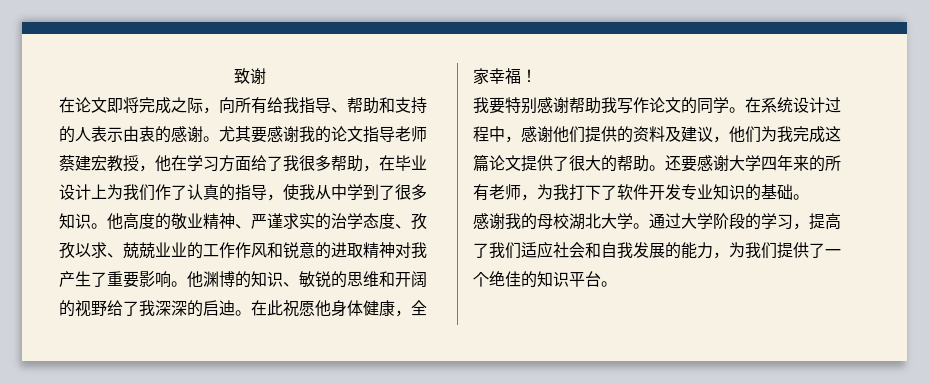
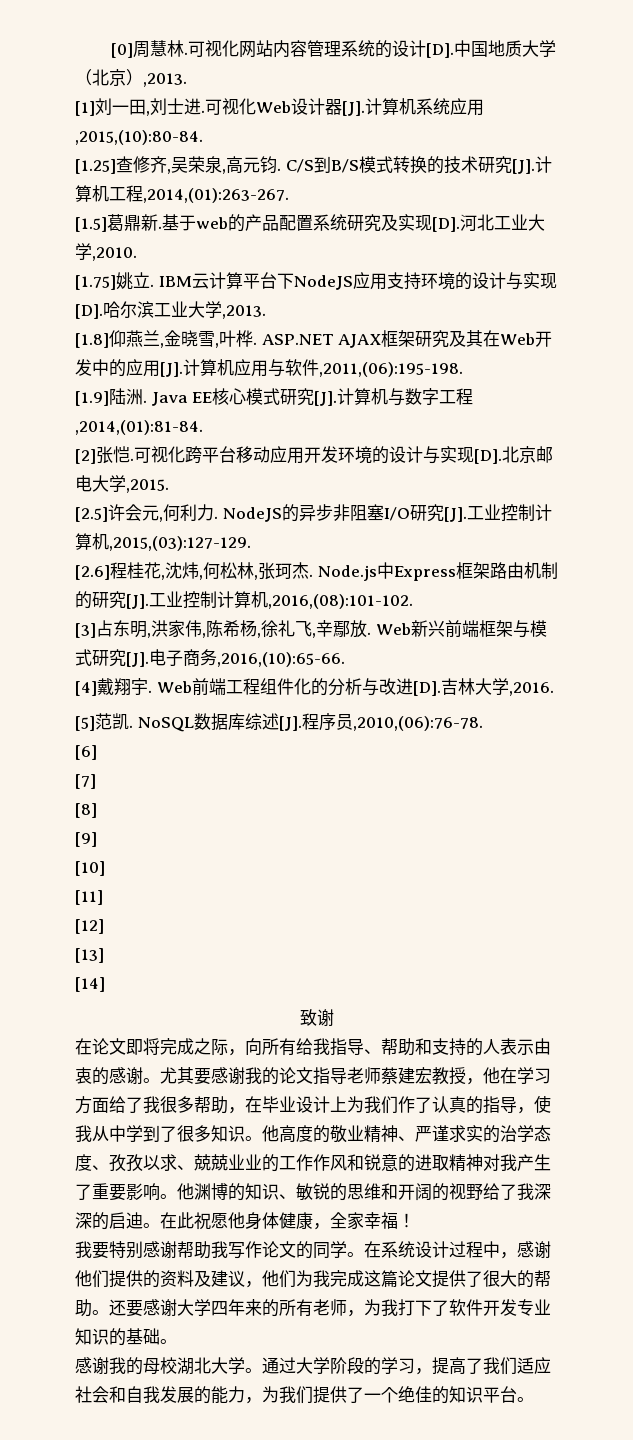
(234, 76) none -> [111,40,557,58] [75,69,187,87] [75,98,484,116] [75,130,203,145] [75,156,552,174] [75,185,289,203] [75,214,545,232] [75,243,137,261] [75,272,557,290] [75,301,266,319] [75,330,553,348] [75,359,463,377] [75,388,474,406] [75,420,203,435] [75,446,553,464] [75,475,169,493] [75,504,552,522] [75,533,251,551] [75,562,558,581] [75,591,413,609] [75,620,547,638] [75,649,345,667] [75,678,554,696] [75,713,483,732] [75,745,97,760] [75,774,96,789] [75,803,97,818] [75,832,97,847] [75,861,105,876] [75,890,103,905] [75,919,104,934] [75,948,104,963] [75,977,105,992] [0]周慧林.可视化网站内容管理系统的设计[D].中国地质大学（北京）,2013. // [1]刘一田,刘士进.可视化Web设计器[J].计算机系统应用,2015,(10):80-84. // [1.25]查修齐,吴荣泉,高元钧. C/S到B/S模式转换的技术研究[J].计算机工程,2014,(01):263-267. // [1.5]葛鼎新.基于web的产品配置系统研究及实现[D].河北工业大学,2010. // [1.75]姚立. IBM云计算平台下NodeJS应用支持环境的设计与实现[D].哈尔滨工业大学,2013. // [1.8]仰燕兰,金晓雪,叶桦. ASP.NET AJAX框架研究及其在Web开发中的应用[J].计算机应用与软件,2011,(06):195-198. // [1.9]陆洲. Java EE核心模式研究[J].计算机与数字工程,2014,(01):81-84. // [2]张恺.可视化跨平台移动应用开发环境的设计与实现[D].北京邮电大学,2015. // [2.5]许会元,何利力. NodeJS的异步非阻塞I/O研究[J].工业控制计算机,2015,(03):127-129. // [2.6]程桂花,沈炜,何松林,张珂杰. Node.js中Express框架路由机制的研究[J].工业控制计算机,2016,(08):101-102. // [3]占东明,洪家伟,陈希杨,徐礼飞,辛鄢放. Web新兴前端框架与模式研究[J].电子商务,2016,(10):65-66. // [4]戴翔宇. Web前端工程组件化的分析与改进[D].吉林大学,2016. // [5]范凯. NoSQL数据库综述[J].程序员,2010,(06):76-78. // [6] // [7] // [8] // [9] // [10] // [11] // [12] // [13] // [14] //

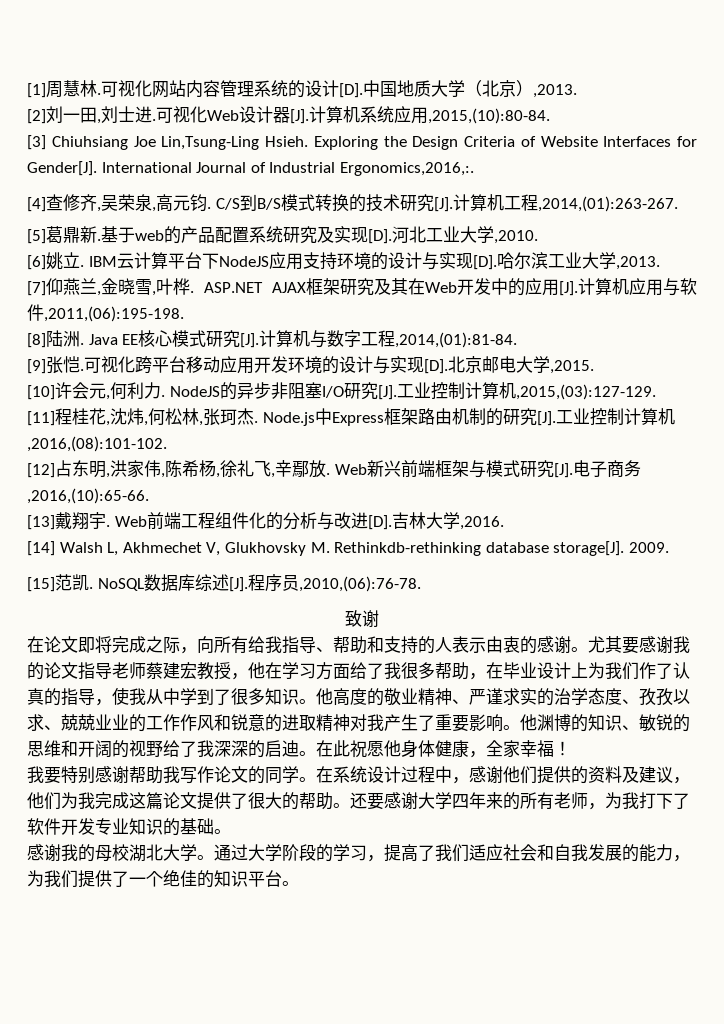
[111,43,134,58] [0] -> [27,83,46,98] [1]
[75,101,95,116] [1] -> [27,109,46,124] [2]
[75,159,116,174] [1.25] -> [27,135,697,150] [27,161,474,176] [27,197,46,212] [3] Chiuhsiang Joe Lin,Tsung-Ling Hsieh. Exploring the Design Criteria of Website Interfaces for Gender[J]. International Journal of Industrial Ergonomics,2016,:. // [4]
[75,217,107,232] [1.5] -> [27,229,46,244] [5]
[75,275,116,290] [1.75] -> [27,255,46,270] [6]
[75,333,109,348] [1.8] -> [27,281,46,296] [7]
[75,391,109,406] [1.9] -> [27,333,46,348] [8]
[75,449,96,464] [2] -> [27,359,46,374] [9]
[75,507,108,522] [2.5] -> [27,385,55,400] [10]
[75,565,110,580] [2.6] -> [27,411,55,426] [11]
[75,623,96,638] [3] -> [27,463,55,478] [12]
[75,681,97,696] [4] -> [27,515,55,530] [13]
[75,716,95,731] [5] -> [27,541,669,556] [27,577,55,592] [14] Walsh L, Akhmechet V, Glukhovsky M. Rethinkdb-rethinking database storage[J]. 2009. // [15]
[75,745,97,760] [75,774,96,789] [75,803,97,818] [75,832,97,847] [75,861,105,876] [75,890,103,905] [75,919,104,934] [75,948,104,963] [75,977,105,992] // [6] // [7] // [8] // [9] // [10] // [11] // [12] // [13] // [14] -> (421, 584) none

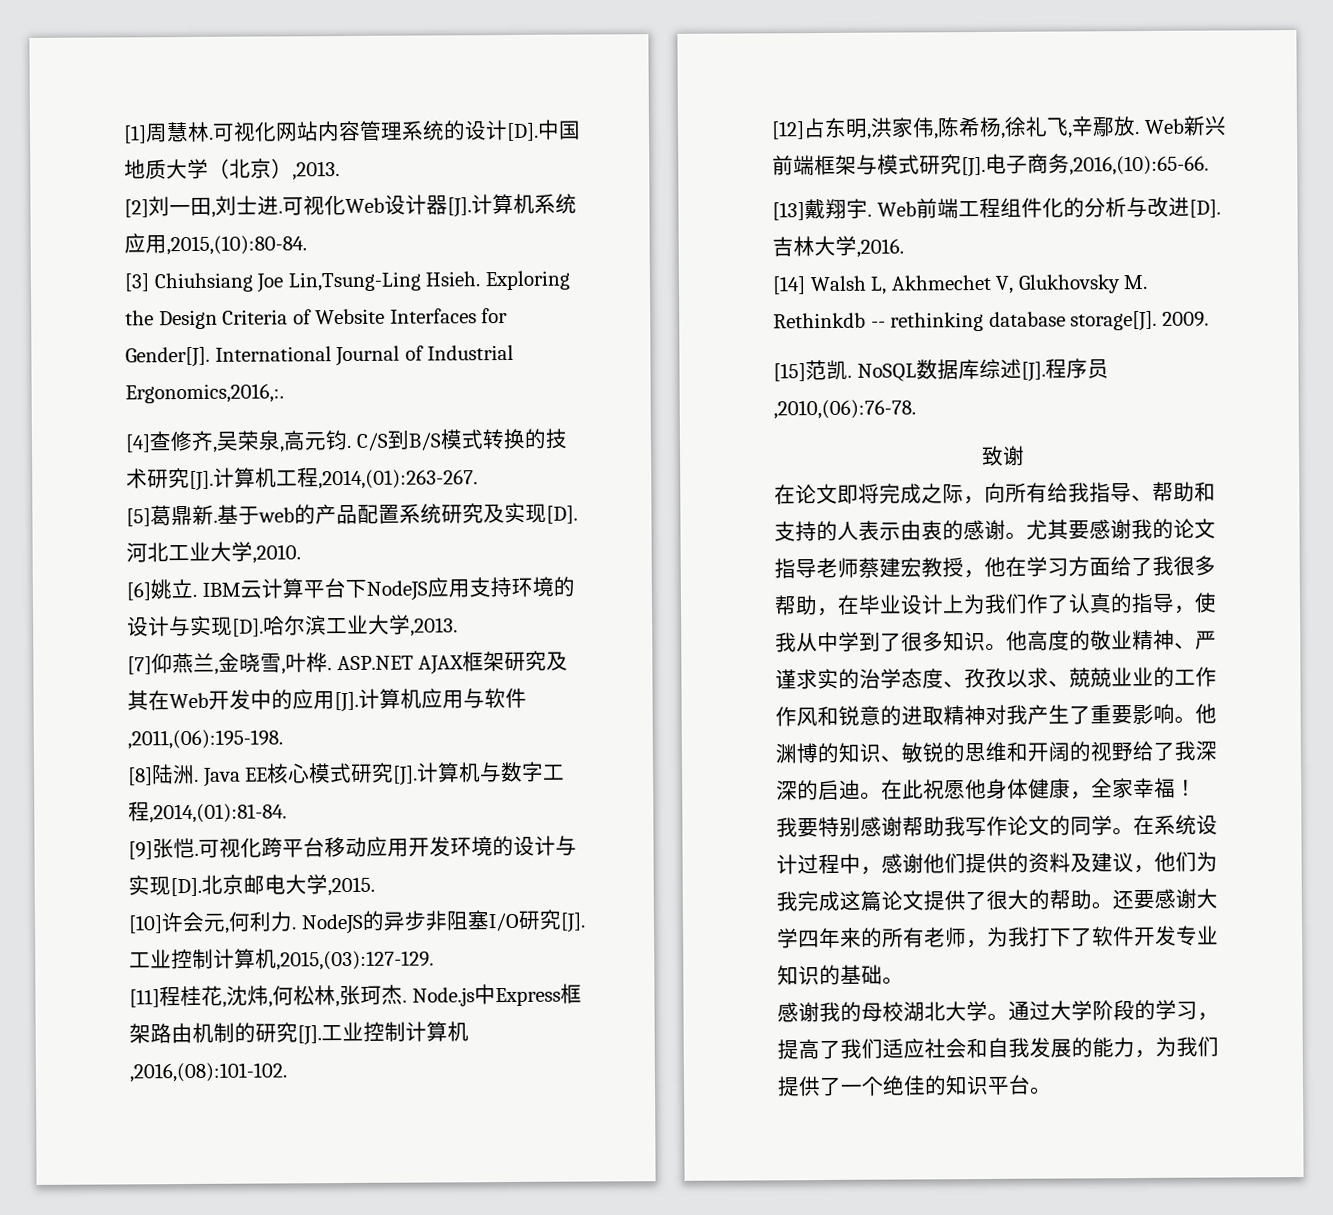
[334,542,482,556] Rethinkdb-rethinking -> [773,311,985,332] Rethinkdb -- rethinking

